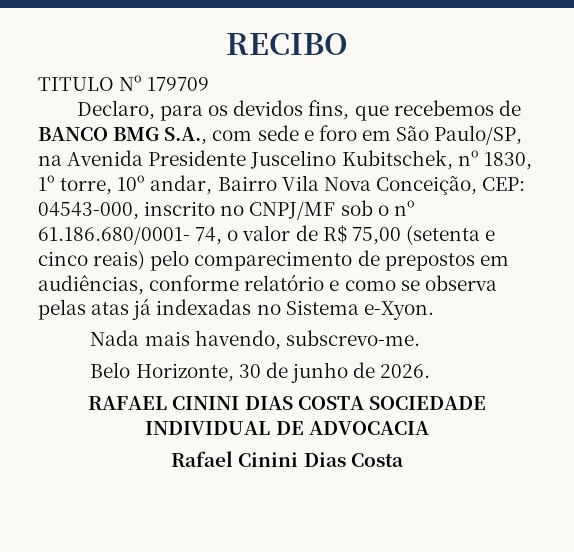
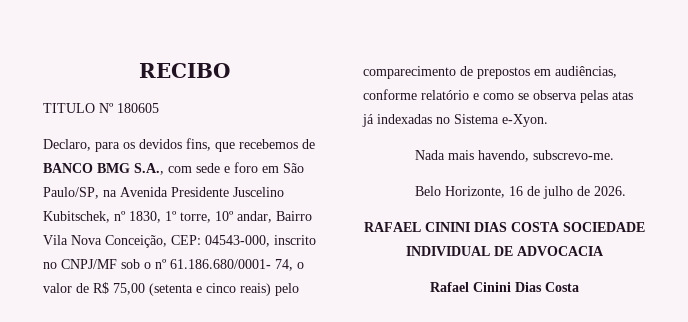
[147,77,210,91] 179709 -> [117,103,159,113] 180605
[238,362,348,383] 30 de junho -> [509,186,574,199] 16 de julho

